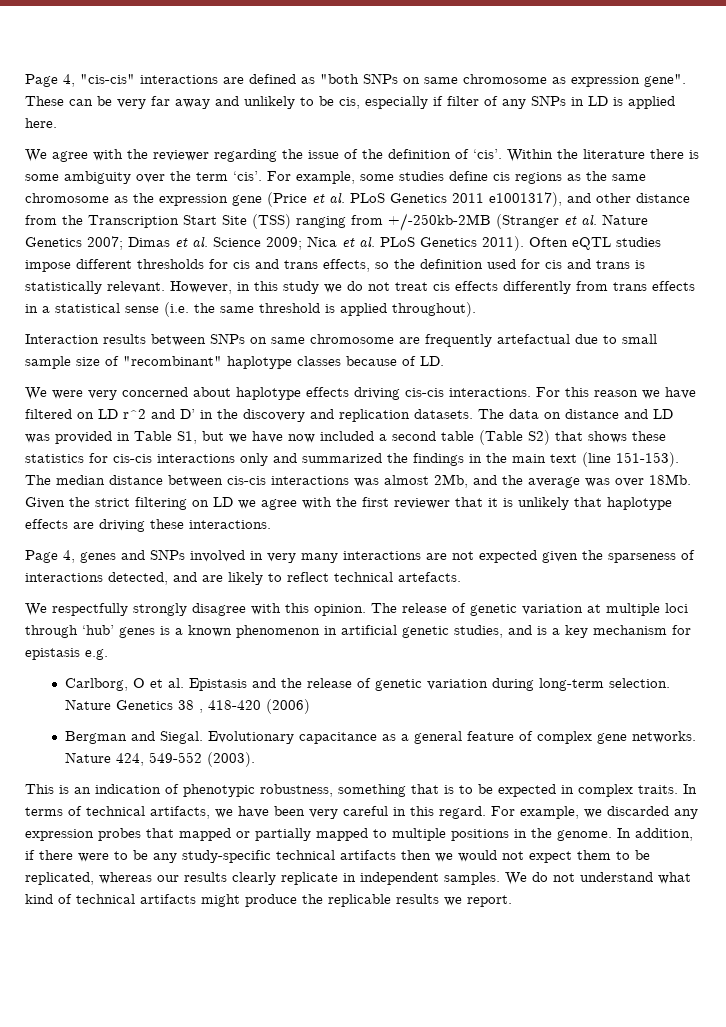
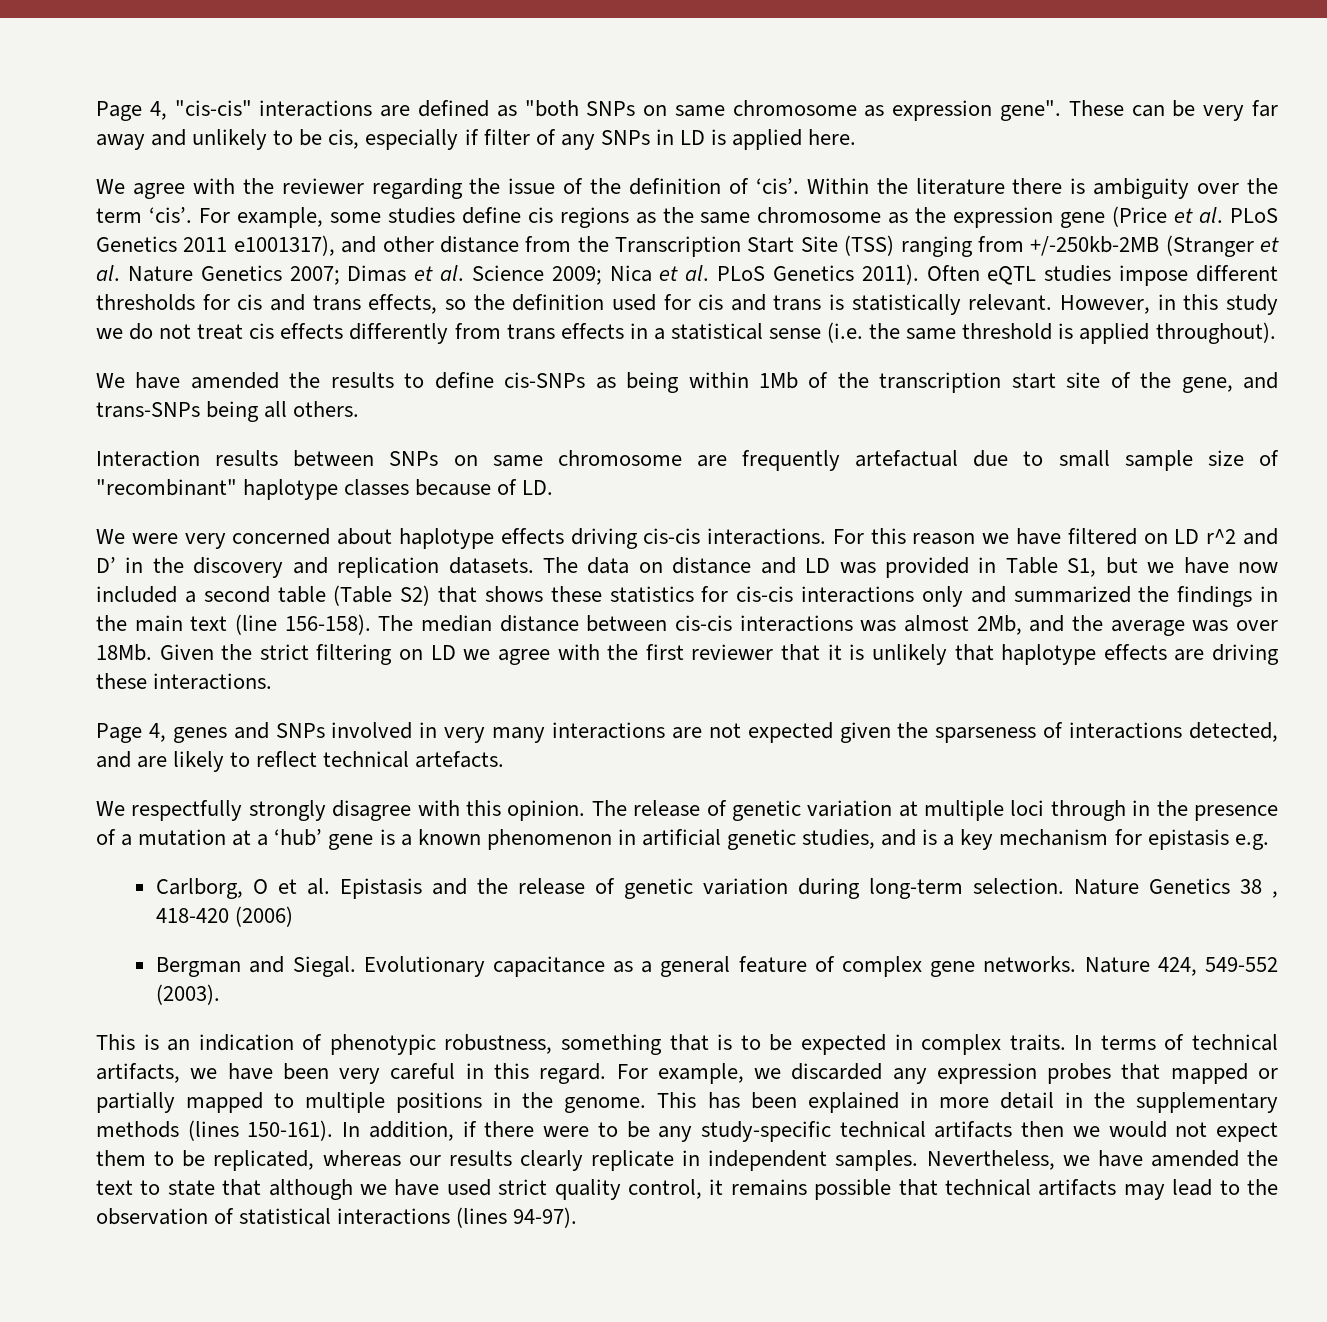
[25,174,59,181] some -> (1086, 186) none
(476, 309) none -> [96,372,1279,393] [96,401,360,422] // We have amended the results to define cis-SNPs as being within 1Mb of the transcription start site of the gene, and trans-SNPs being all others.
[616,452,679,467] 151-153). -> [284,614,371,635] 156-158).
[82,625,155,638] ‘hub’ genes -> [1132,800,1279,821] [96,829,374,850] in the presence of a mutation at a ‘hub’ gene
(612, 835) none -> [657,1092,1278,1113] [96,1120,334,1141] This has been explained in more detail in the supplementary methods (lines 150-161).
[505,872,691,885] [25,894,512,907] We do not understand what kind of technical artifacts might produce the replicable results we report. -> [926,1150,1278,1170] [96,1179,1278,1200] [96,1207,578,1228] Nevertheless, we have amended the text to state that although we have used strict quality control, it remains possible that technical artifacts may lead to the observation of statistical interactions (lines 94-97).

